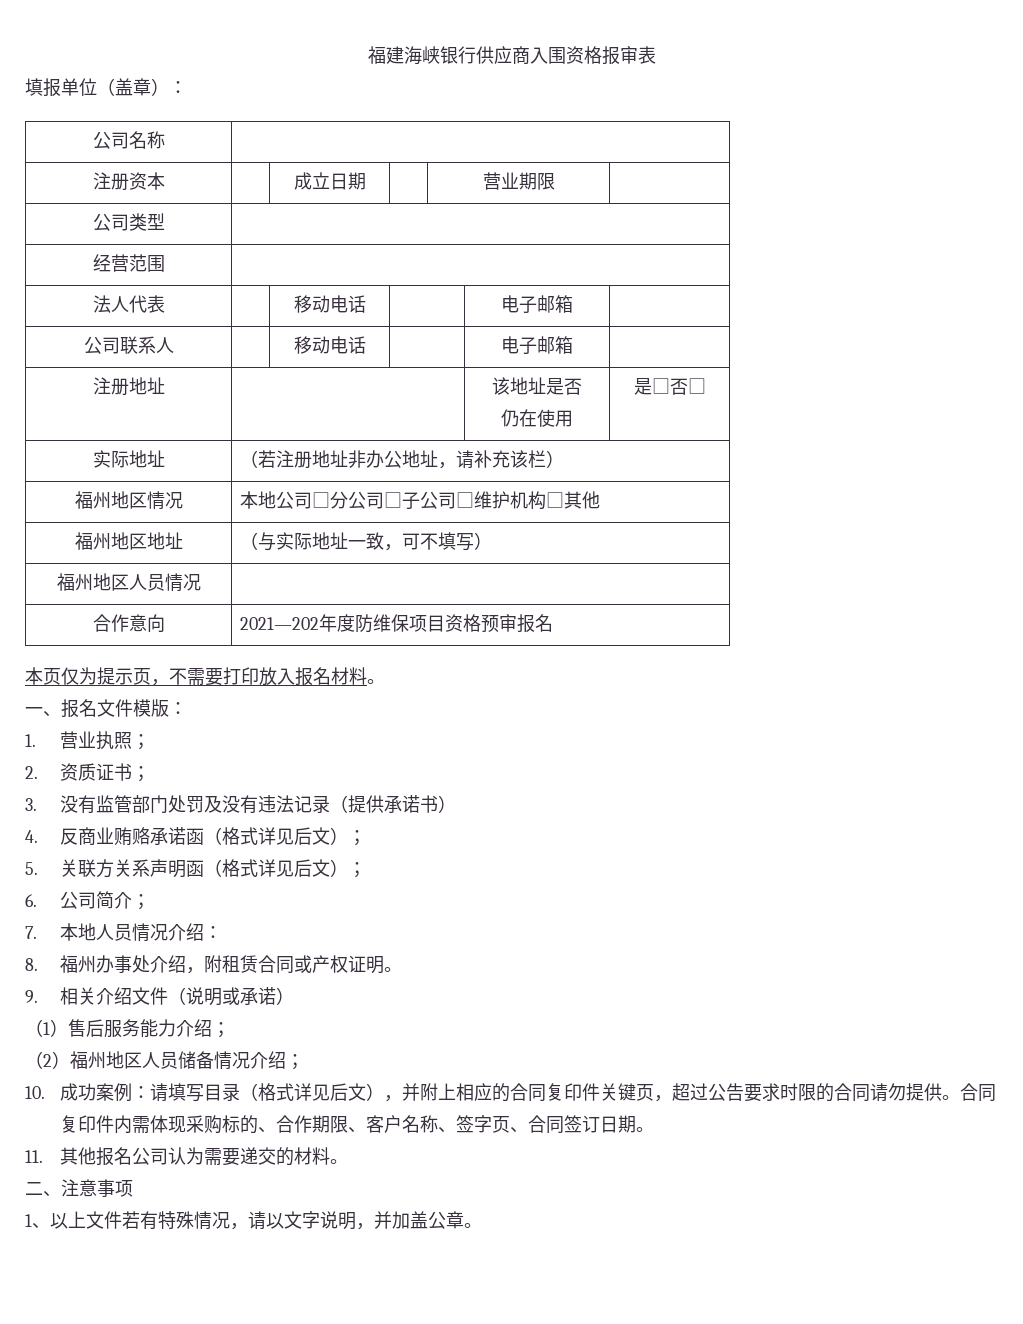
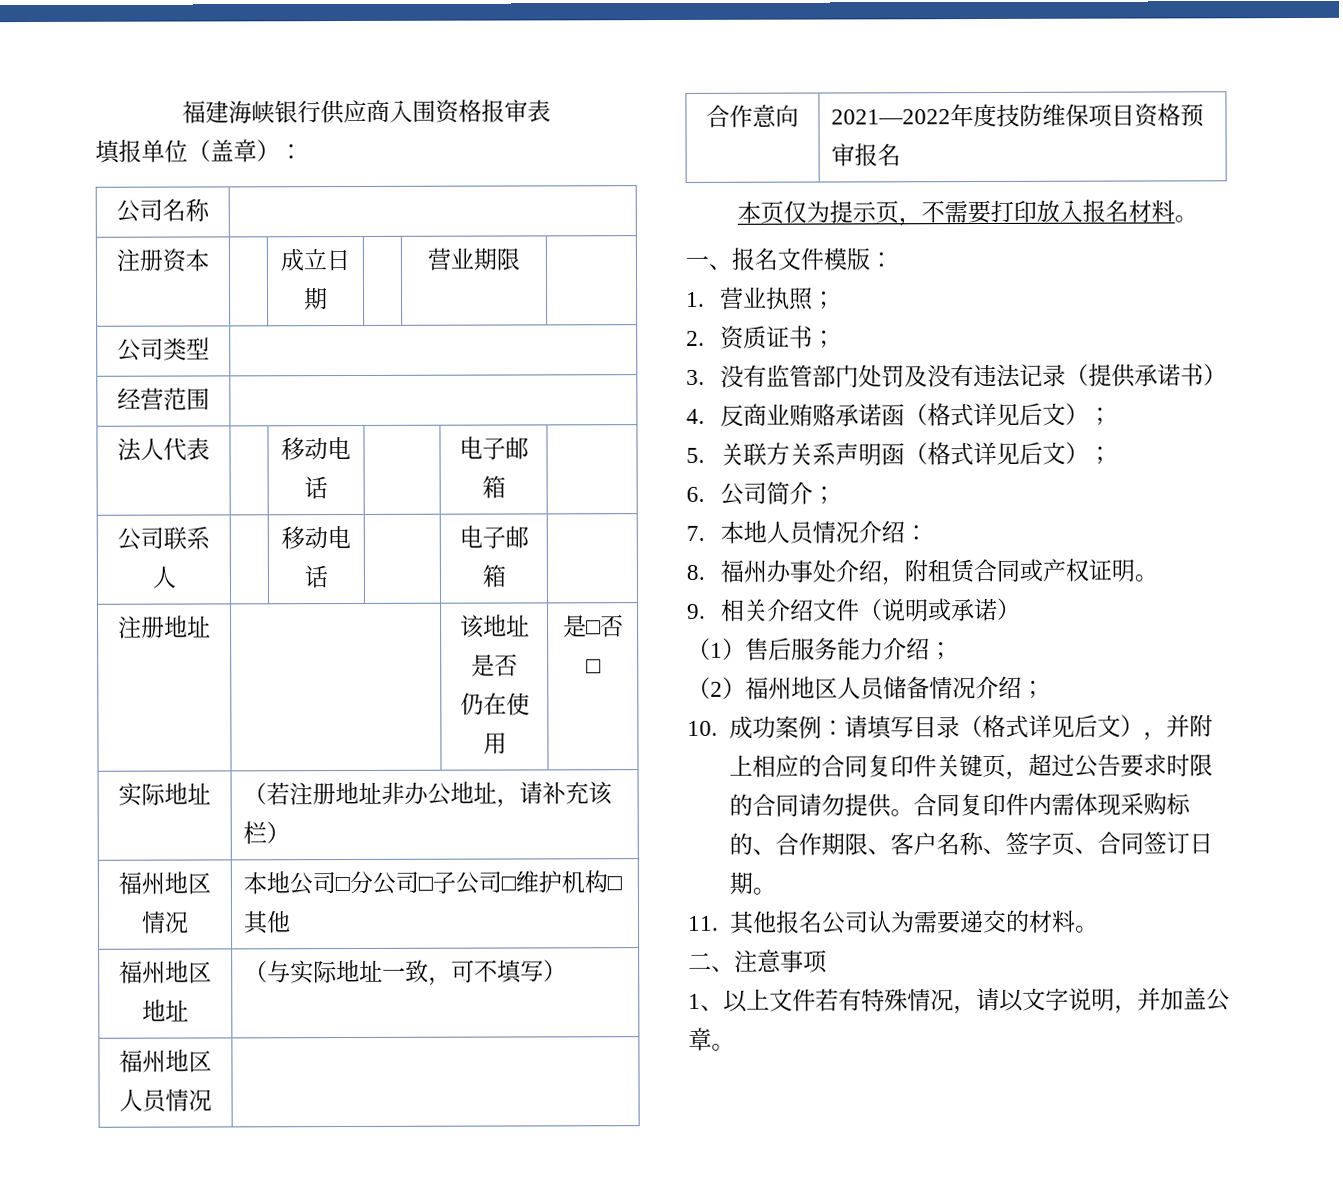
[239,614,355,632] 2021—202年度 -> [830,103,1020,128] 2021—2022年度技

